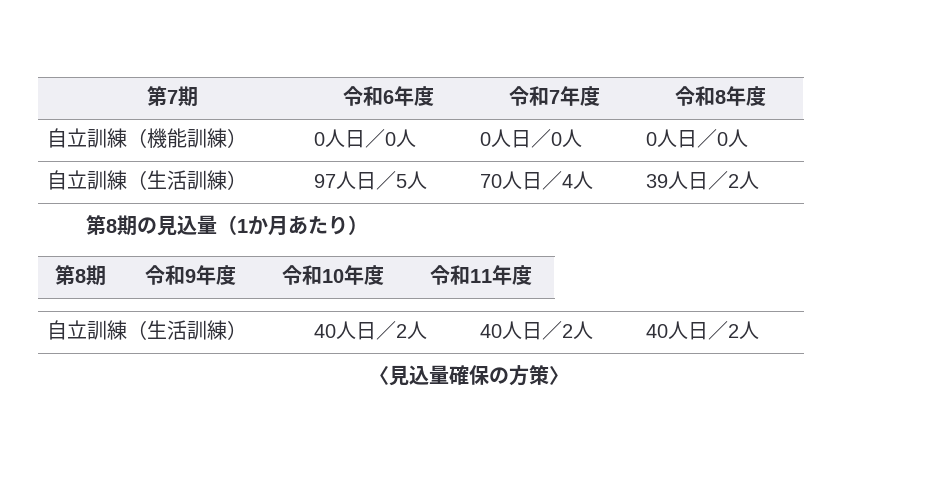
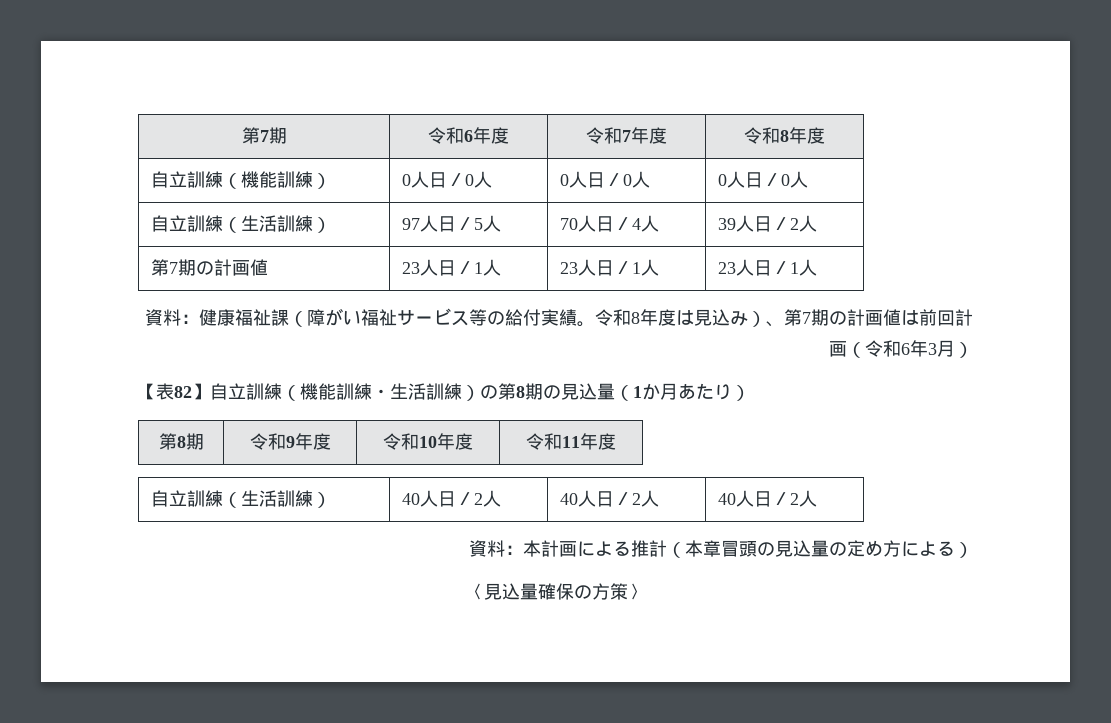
(759, 180) // -> [151,259,269,276] [402,259,502,276] [560,259,660,276] [718,259,818,276] [145,308,973,327] [829,340,973,358] [138,383,498,401] // 第7期の計画値 | 23人日／1人 | 23人日／1人 | 23人日／1人 // 資料：健康福祉課（障がい福祉サービス等の給付実績。令和8年度は見込み）、第7期の計画値は前回計画（令和6年3月） // 【表82】自立訓練（機能訓練・生活訓練）の
(759, 330) none -> [469,540,973,558] // 資料：本計画による推計（本章冒頭の見込量の定め方による）

